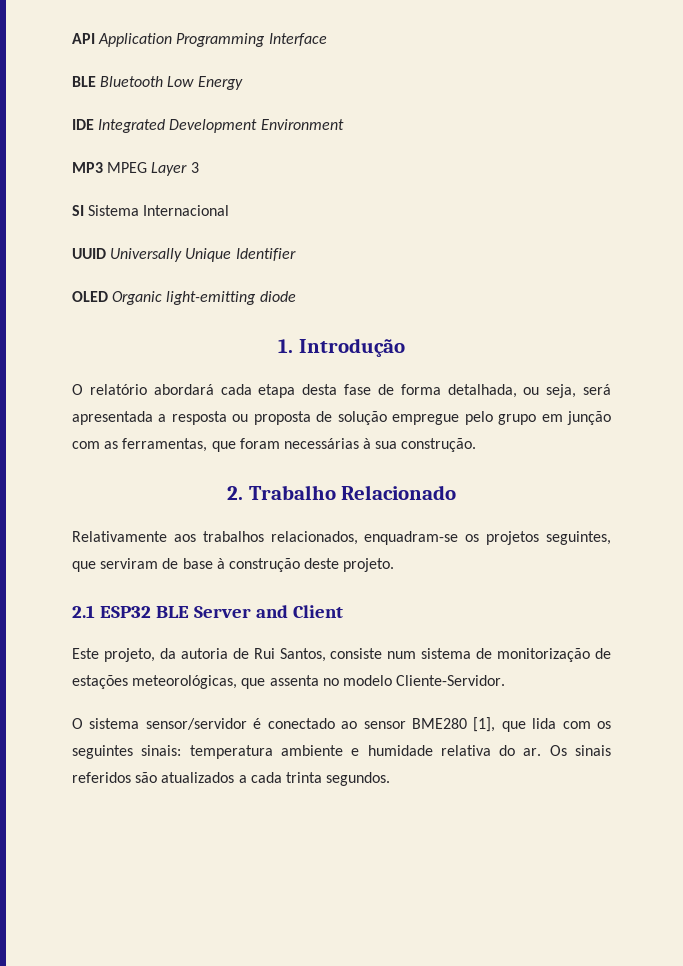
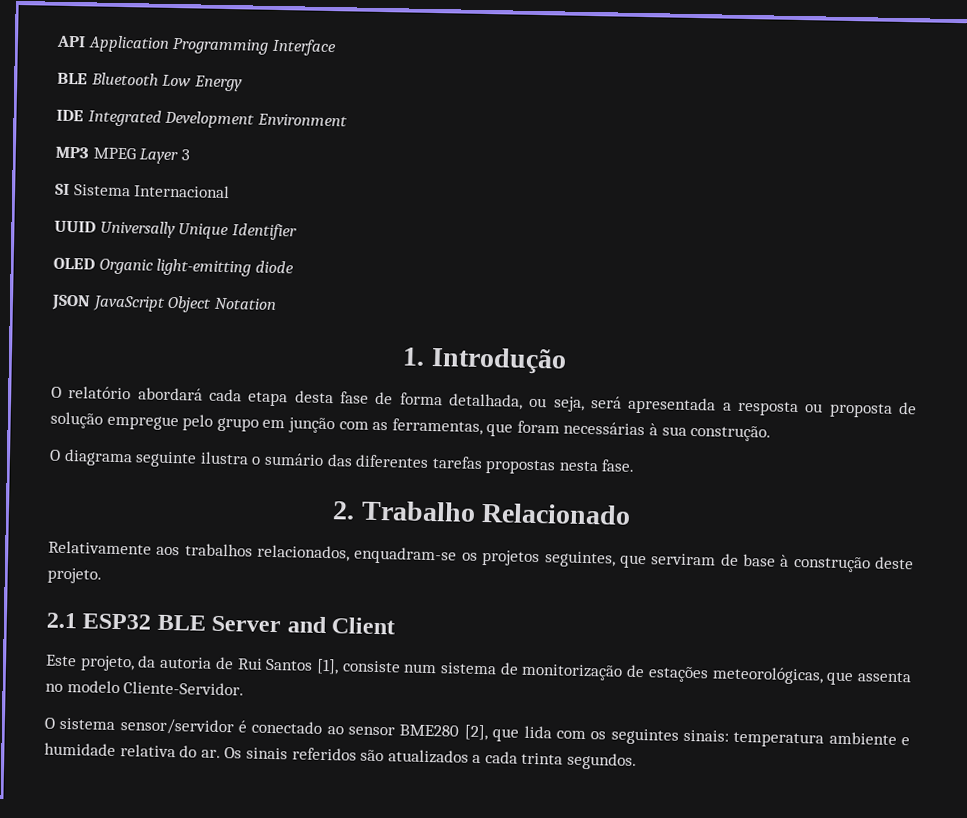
(296, 296) none -> [51,294,277,313] // JSON JavaScript Object Notation
(477, 445) none -> [49,448,636,475] // O diagrama seguinte ilustra o sumário das diferentes tarefas propostas nesta fase.
[279,648,326,662] Santos, -> [265,658,339,675] Santos [1],
[473,717,496,732] [1], -> [463,724,488,741] [2],

